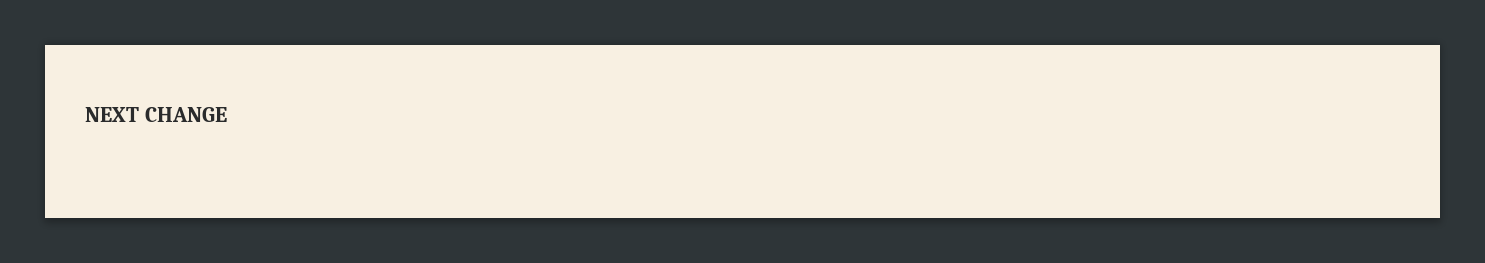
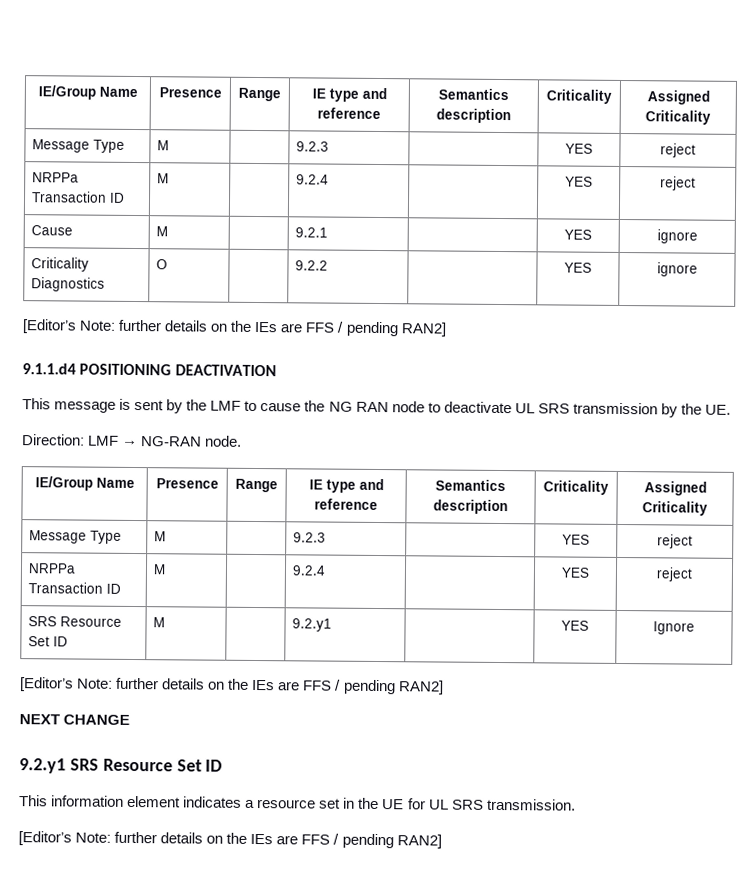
[85,107,227,122] NEXT CHANGE -> [37,85,138,100] [158,87,222,98] [238,87,281,102] [311,87,387,102] [317,107,381,120] [438,88,509,101] [436,108,511,124] [546,89,612,104] [646,90,710,105] [645,110,711,125] [32,139,126,153] [157,140,170,151] [296,141,330,152] [565,143,593,154] [660,143,696,158] [32,172,80,183] [31,191,126,203] [157,173,170,184] [296,174,330,185] [565,176,593,187] [660,176,696,191] [31,225,74,236] [156,226,169,237] [295,227,329,238] [564,229,592,240] [656,229,698,244] [31,257,90,272] [31,277,106,292] [156,259,169,270] [295,260,329,271] [564,262,592,273] [656,262,698,277] [22,319,447,337] [22,363,277,377] [22,398,731,418] [21,434,243,447] [34,476,135,491] [155,478,219,489] [235,478,278,493] [308,478,384,493] [314,498,378,510] [435,479,506,492] [433,499,508,515] [543,480,609,495] [643,481,707,496] [642,501,708,516] [29,530,123,544] [154,531,167,542] [293,532,327,543] [562,534,590,545] [657,534,693,549] [28,563,77,574] [28,582,122,594] [153,564,167,575] [292,565,327,576] [561,567,590,578] [656,567,693,582] [28,616,123,627] [28,636,69,647] [153,617,166,628] [292,618,333,632] [561,620,589,631] [653,621,695,635] [19,677,444,695] [19,714,131,725] [19,758,223,774] [19,795,576,811] [18,831,442,849] IE/Group Name | Presence | Range | IE type and reference | Semantics description | Criticality | Assigned Criticality // Message Type | M | | 9.2.3 | | YES | reject // NRPPa Transaction ID | M | | 9.2.4 | | YES | reject // Cause | M | | 9.2.1 | | YES | ignore // Criticality Diagnostics | O | | 9.2.2 | | YES | ignore // [Editor’s Note: further details on the IEs are FFS / pending RAN2] // 9.1.1.d4 POSITIONING DEACTIVATION // This message is sent by the LMF to cause the NG RAN node to deactivate UL SRS transmission by the UE. // Direction: LMF → NG-RAN node. // IE/Group Name | Presence | Range | IE type and reference | Semantics description | Criticality | Assigned Criticality // Message Type | M | | 9.2.3 | | YES | reject // NRPPa Transaction ID | M | | 9.2.4 | | YES | reject // SRS Resource Set ID | M | | 9.2.y1 | | YES | Ignore // [Editor’s Note: further details on the IEs are FFS / pending RAN2] // NEXT CHANGE // 9.2.y1 SRS Resource Set ID // This information element indicates a resource set in the UE for UL SRS transmission. // [Editor’s Note: further details on the IEs are FFS / pending RAN2]

